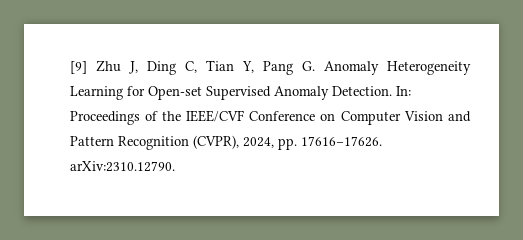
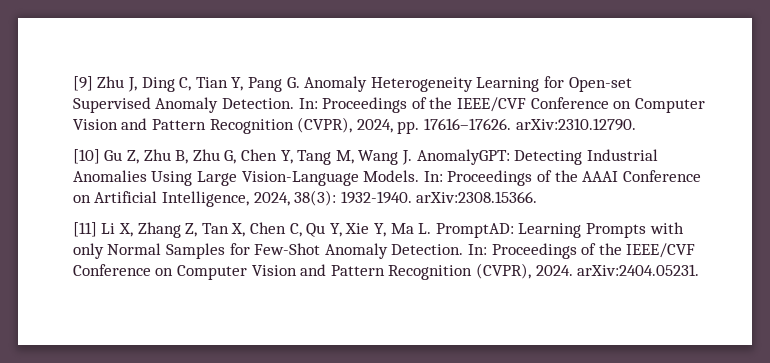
(175, 166) none -> [72,149,658,165] [72,170,701,186] [72,190,538,207] [72,222,684,238] [72,243,696,259] [72,263,700,280] // [10] Gu Z, Zhu B, Zhu G, Chen Y, Tang M, Wang J. AnomalyGPT: Detecting Industrial Anomalies Using Large Vision-Language Models. In: Proceedings of the AAAI Conference on Artificial Intelligence, 2024, 38(3): 1932-1940. arXiv:2308.15366. // [11] Li X, Zhang Z, Tan X, Chen C, Qu Y, Xie Y, Ma L. PromptAD: Learning Prompts with only Normal Samples for Few-Shot Anomaly Detection. In: Proceedings of the IEEE/CVF Conference on Computer Vision and Pattern Recognition (CVPR), 2024. arXiv:2404.05231.

